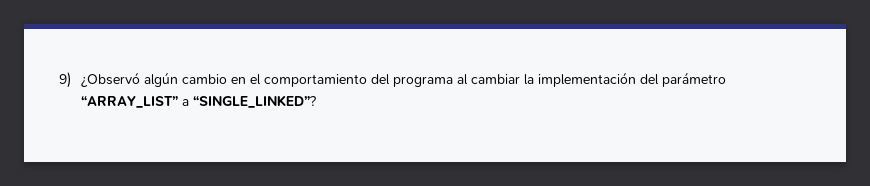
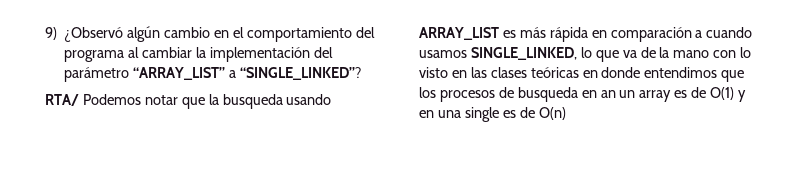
(316, 101) none -> [45,94,332,109] [419,27,753,42] [419,47,752,62] [419,67,745,82] [419,87,747,102] [419,107,566,122] // RTA/ Podemos notar que la busqueda usando ARRAY_LIST es más rápida en comparación a cuando usamos SINGLE_LINKED, lo que va de la mano con lo visto en las clases teóricas en donde entendimos que los procesos de busqueda en an un array es de O(1) y en una single es de O(n)

